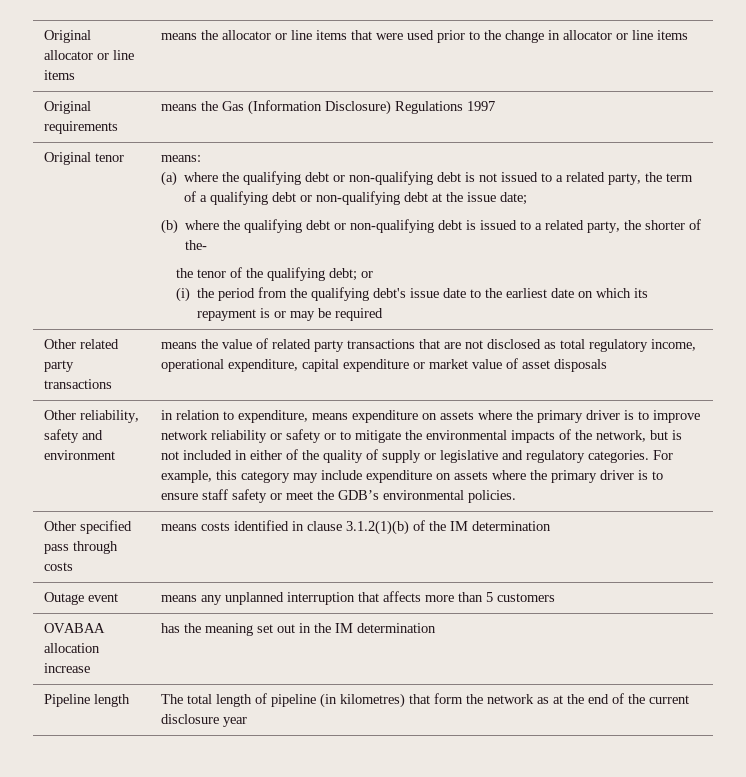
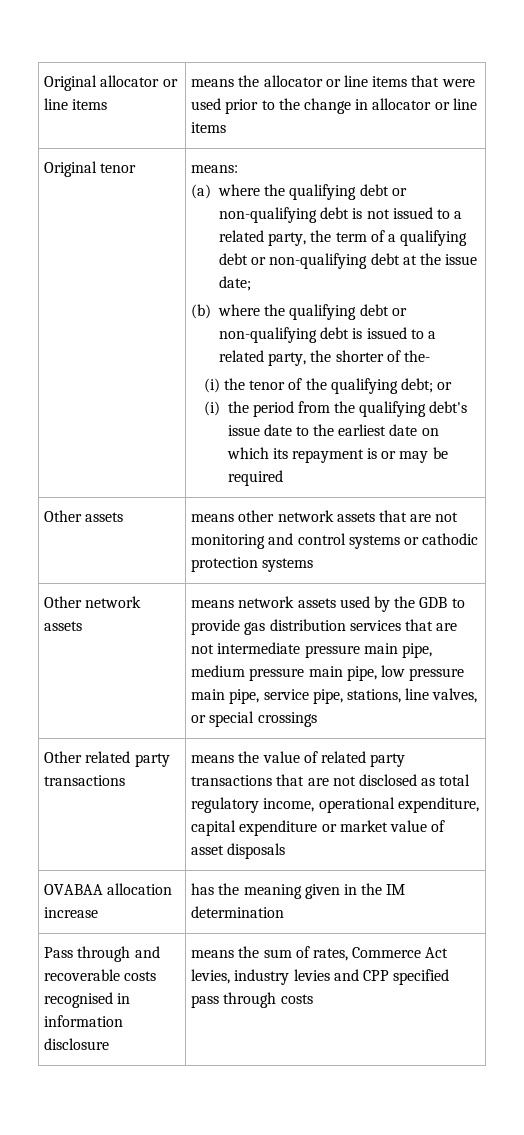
[43,101,91,114] [43,121,118,134] [160,100,495,115] // Original requirements | means the Gas (Information Disclosure) Regulations 1997 -> (227, 127) none
(207, 245) none -> [203,378,220,393] (i)
(383, 314) none -> [44,510,124,522] [191,510,459,522] [191,533,479,549] [191,557,314,572] [44,596,142,608] [44,621,83,631] [191,596,465,612] [191,619,458,635] [191,642,432,658] [191,665,465,681] [191,688,478,704] [191,711,317,727] // Other assets | means other network assets that are not monitoring and control systems or cathodic protection systems // Other network assets | means network assets used by the GDB to provide gas distribution services that are not intermediate pressure main pipe, medium pressure main pipe, low pressure main pipe, service pipe, stations, line valves, or special crossings
[43,410,139,423] [43,429,103,443] [43,450,115,460] [160,410,700,423] [160,429,682,443] [160,449,673,463] [160,470,663,483] [160,489,516,503] [43,520,132,534] [43,541,118,554] [43,562,73,571] [160,520,551,535] [43,592,118,605] [160,591,555,605] // Other reliability, safety and environment | in relation to expenditure, means expenditure on assets where the primary driver is to improve network reliability or safety or to mitigate the environmental impacts of the network, but is not included in either of the quality of supply or legislative and regulatory categories. For example, this category may include expenditure on assets where the primary driver is to ensure staff safety or meet the GDB’s environmental policies. // Other specified pass through costs | means costs identified in clause 3.1.2(1)(b) of the IM determination // Outage event | means any unplanned interruption that affects more than 5 customers -> (286, 851) none
[256,624,295,633] set out -> [304,884,340,899] given
[43,694,130,707] [160,693,689,708] [160,714,247,727] Pipeline length | The total length of pipeline (in kilometres) that form the network as at the end of the current disclosure year -> [44,946,160,962] [44,969,157,981] [44,992,131,1008] [44,1015,124,1027] [44,1038,110,1050] [191,946,449,961] [191,969,450,985] [191,992,313,1008] Pass through and recoverable costs recognised in information disclosure | means the sum of rates, Commerce Act levies, industry levies and CPP specified pass through costs

